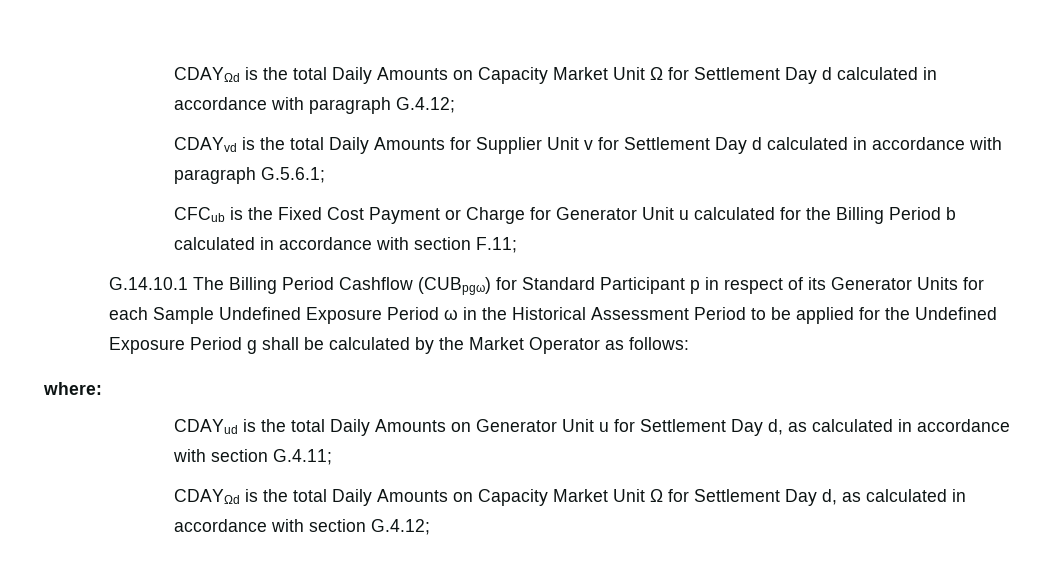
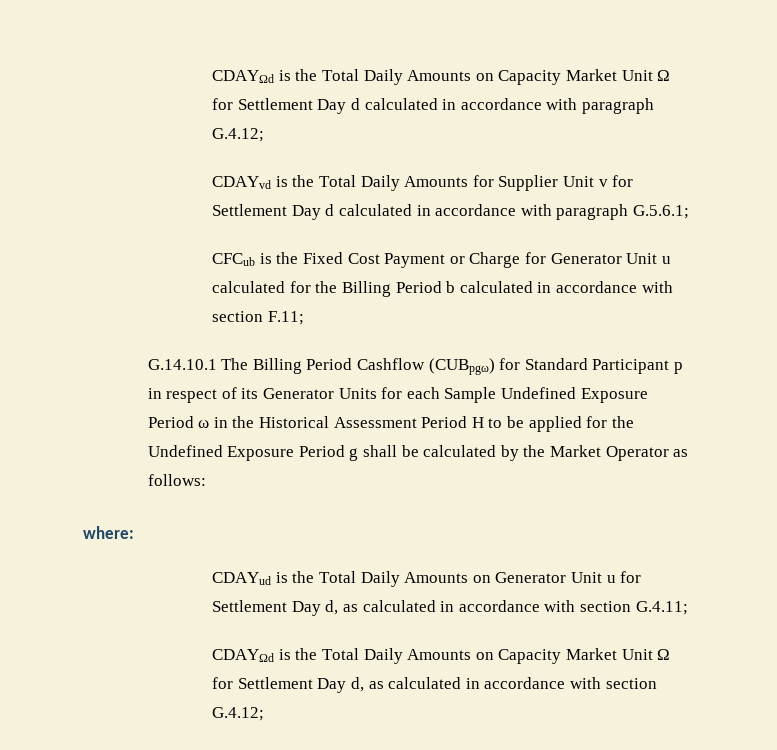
[173,67,327,82] CDAYΩd is the total -> [212,69,359,83] CDAYΩd is the Total
[289,137,324,150] total -> [318,175,356,187] Total
(746, 313) none -> [471,417,484,428] H
[290,419,325,432] total -> [318,571,356,583] Total
[292,489,327,502] total -> [321,648,359,660] Total

